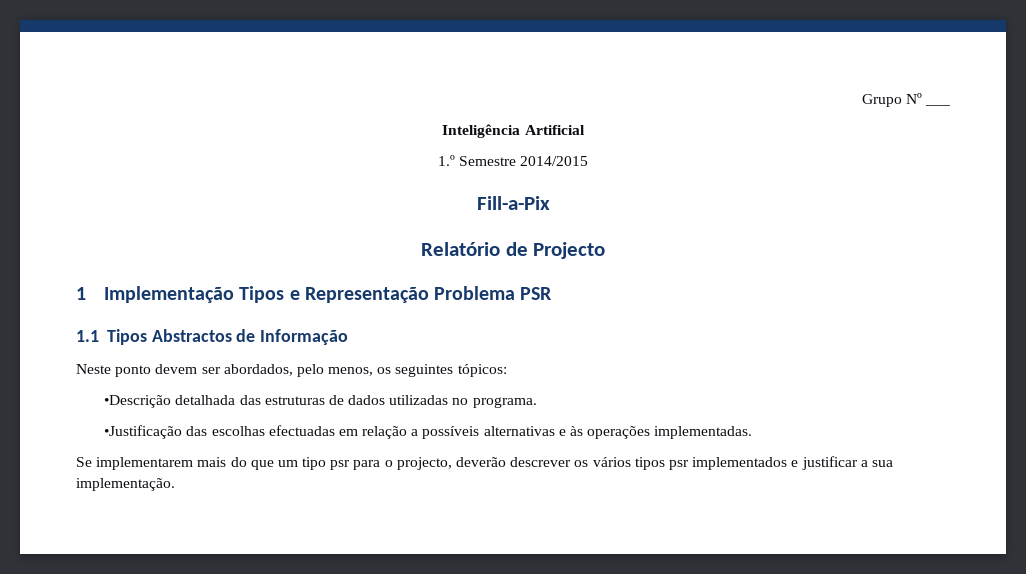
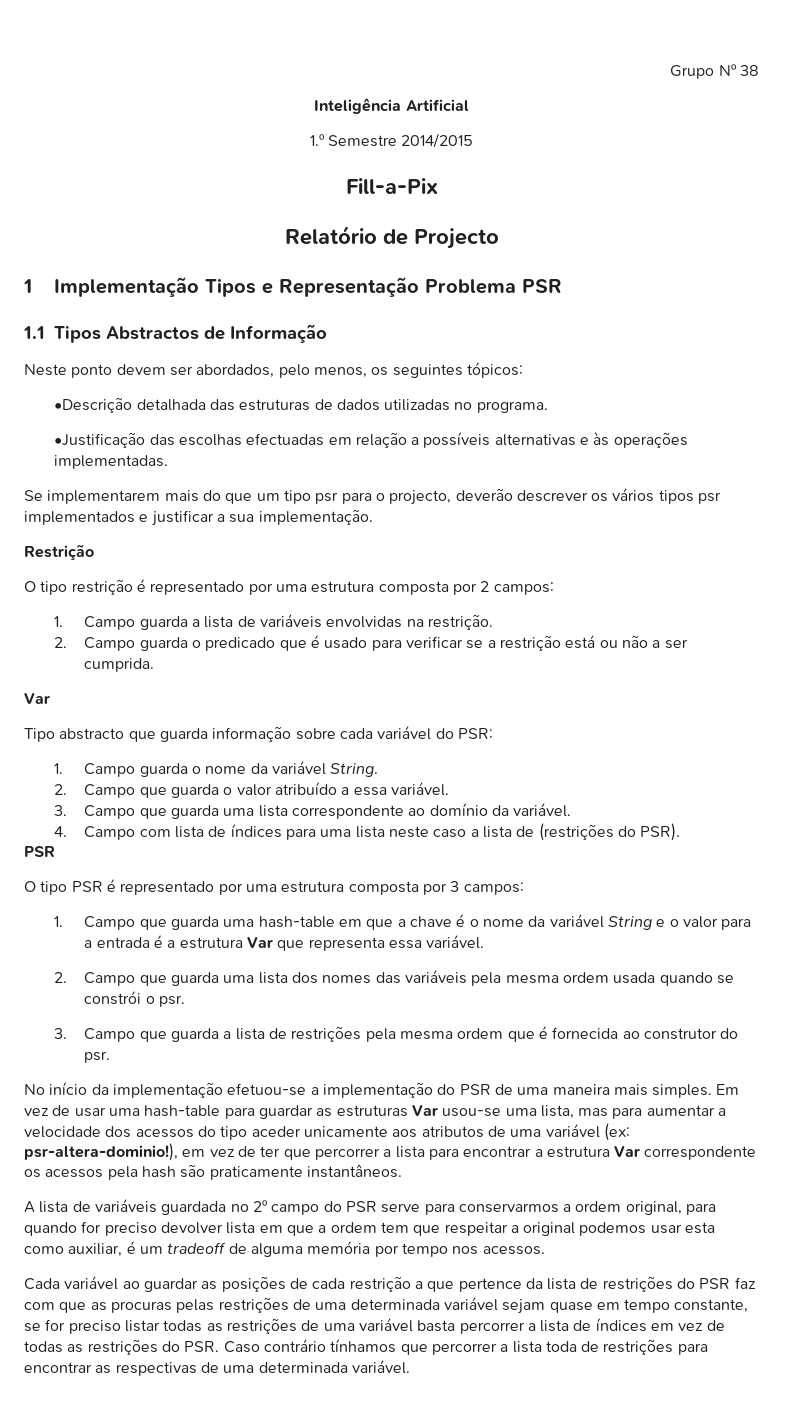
[924,104,950,106] ___ -> [740,65,760,76] 38
(175, 484) none -> [24,544,94,560] [24,579,554,595] [54,614,494,630] [54,635,688,651] [84,658,155,672] [24,693,50,704] [24,726,493,742] [54,761,379,777] [54,782,450,798] [54,803,572,819] [54,823,681,841] [24,846,55,857] [24,879,524,895] [54,914,752,930] [84,935,485,951] [54,970,734,986] [84,991,186,1007] [54,1026,739,1042] [84,1051,111,1063] [24,1082,740,1098] [24,1105,727,1119] [24,1123,630,1141] [24,1143,757,1161] [24,1164,402,1180] [24,1199,717,1215] [24,1221,716,1236] [24,1241,545,1257] [24,1276,756,1292] [24,1297,749,1314] [24,1318,725,1334] [24,1339,708,1355] [24,1360,410,1376] // Restrição // O tipo restrição é representado por uma estrutura composta por 2 campos: // 1. Campo guarda a lista de variáveis envolvidas na restrição. // 2. Campo guarda o predicado que é usado para verificar se a restrição está ou não a ser cumprida. // Var // Tipo abstracto que guarda informação sobre cada variável do PSR: // 1. Campo guarda o nome da variável String. // 2. Campo que guarda o valor atribuído a essa variável. // 3. Campo que guarda uma lista correspondente ao domínio da variável. // 4. Campo com lista de índices para uma lista neste caso a lista de (restrições do PSR). // PSR // O tipo PSR é representado por uma estrutura composta por 3 campos: // 1. Campo que guarda uma hash-table em que a chave é o nome da variável String e o valor para a entrada é a estrutura Var que representa essa variável. // 2. Campo que guarda uma lista dos nomes das variáveis pela mesma ordem usada quando se constrói o psr. // 3. Campo que guarda a lista de restrições pela mesma ordem que é fornecida ao construtor do psr. // No início da implementação efetuou-se a implementação do PSR de uma maneira mais simples. Em vez de usar uma hash-table para guardar as estruturas Var usou-se uma lista, mas para aumentar a velocidade dos acessos do tipo aceder unicamente aos atributos de uma variável (ex: psr-altera-dominio!), em vez de ter que percorrer a lista para encontrar a estrutura Var correspondente os acessos pela hash são praticamente instantâneos. // A lista de variáveis guardada no 2º campo do PSR serve para conservarmos a ordem original, para quando for preciso devolver lista em que a ordem tem que respeitar a original podemos usar esta como auxiliar, é um tradeoff de alguma memória por tempo nos acessos. // Cada variável ao guardar as posições de cada restrição a que pertence da lista de restrições do PSR faz com que as procuras pelas restrições de uma determinada variável sejam quase em tempo constante, se for preciso listar todas as restrições de uma variável basta percorrer a lista de índices em vez de todas as restrições do PSR. Caso contrário tínhamos que percorrer a lista toda de restrições para encontrar as respectivas de uma determinada variável.

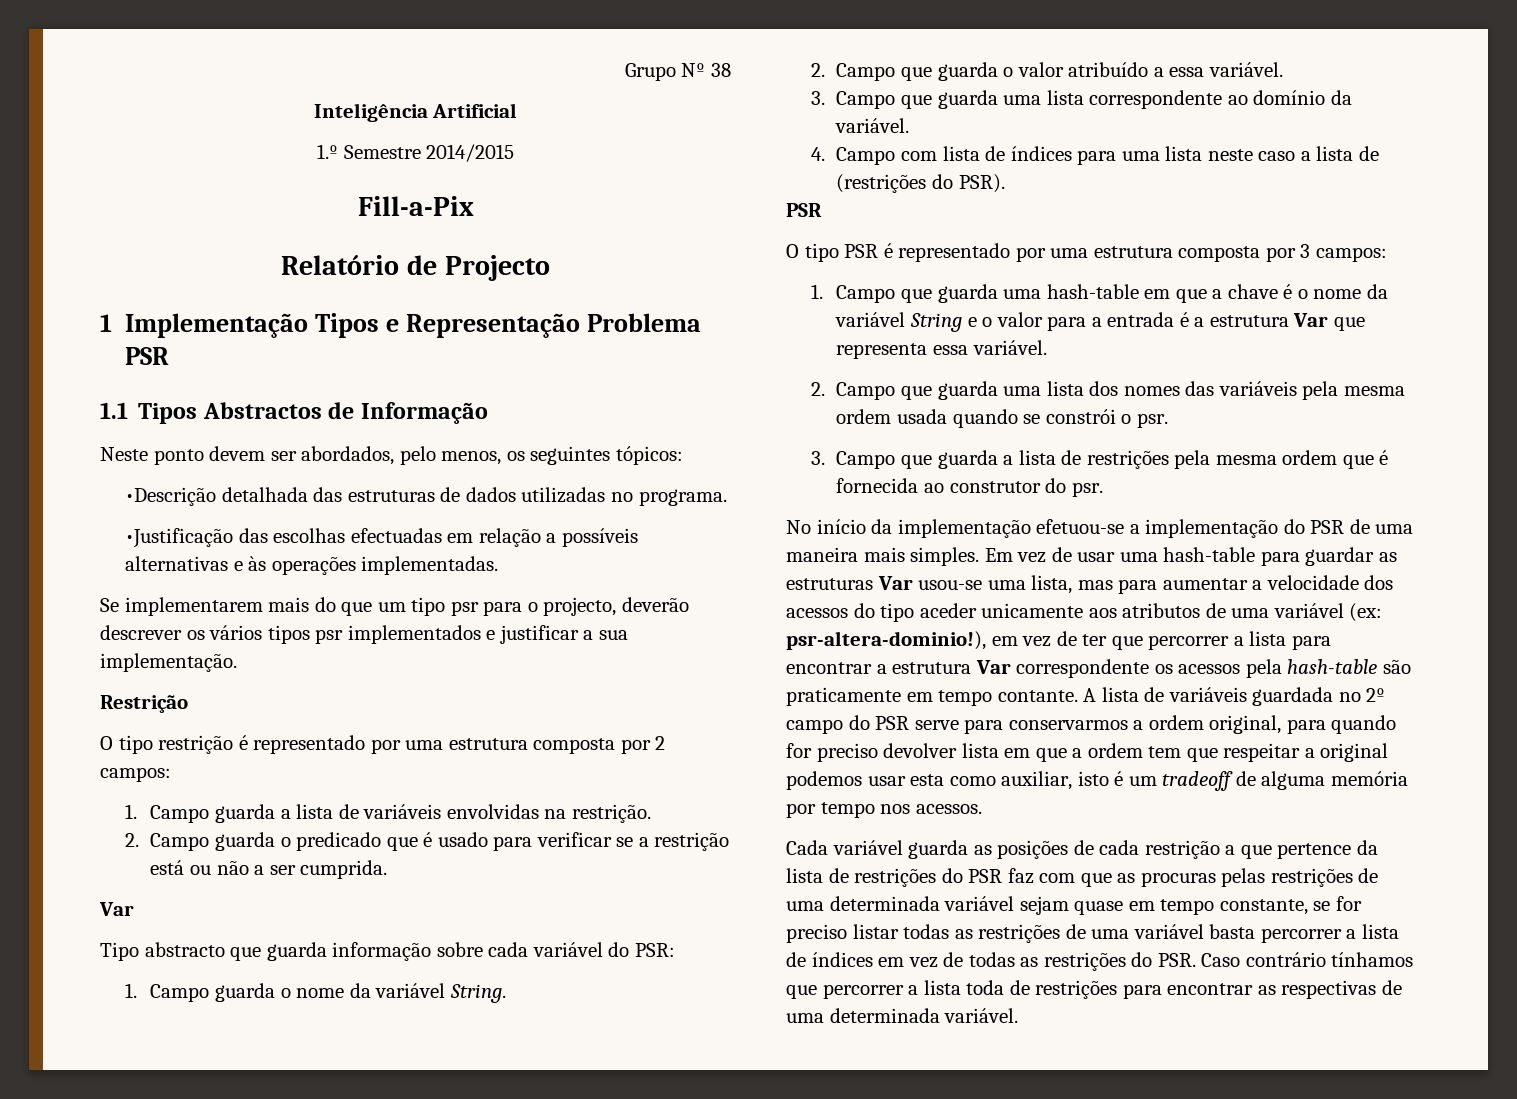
[141,1166,176,1178] hash -> [1287,659,1378,674] hash-table
[306,1164,402,1178] instantâneos. // -> [906,690,1078,706] em tempo contante.
(123, 1250) none -> [1077,771,1109,786] isto
[122,1278,198,1292] ao guardar -> [908,840,969,859] guarda

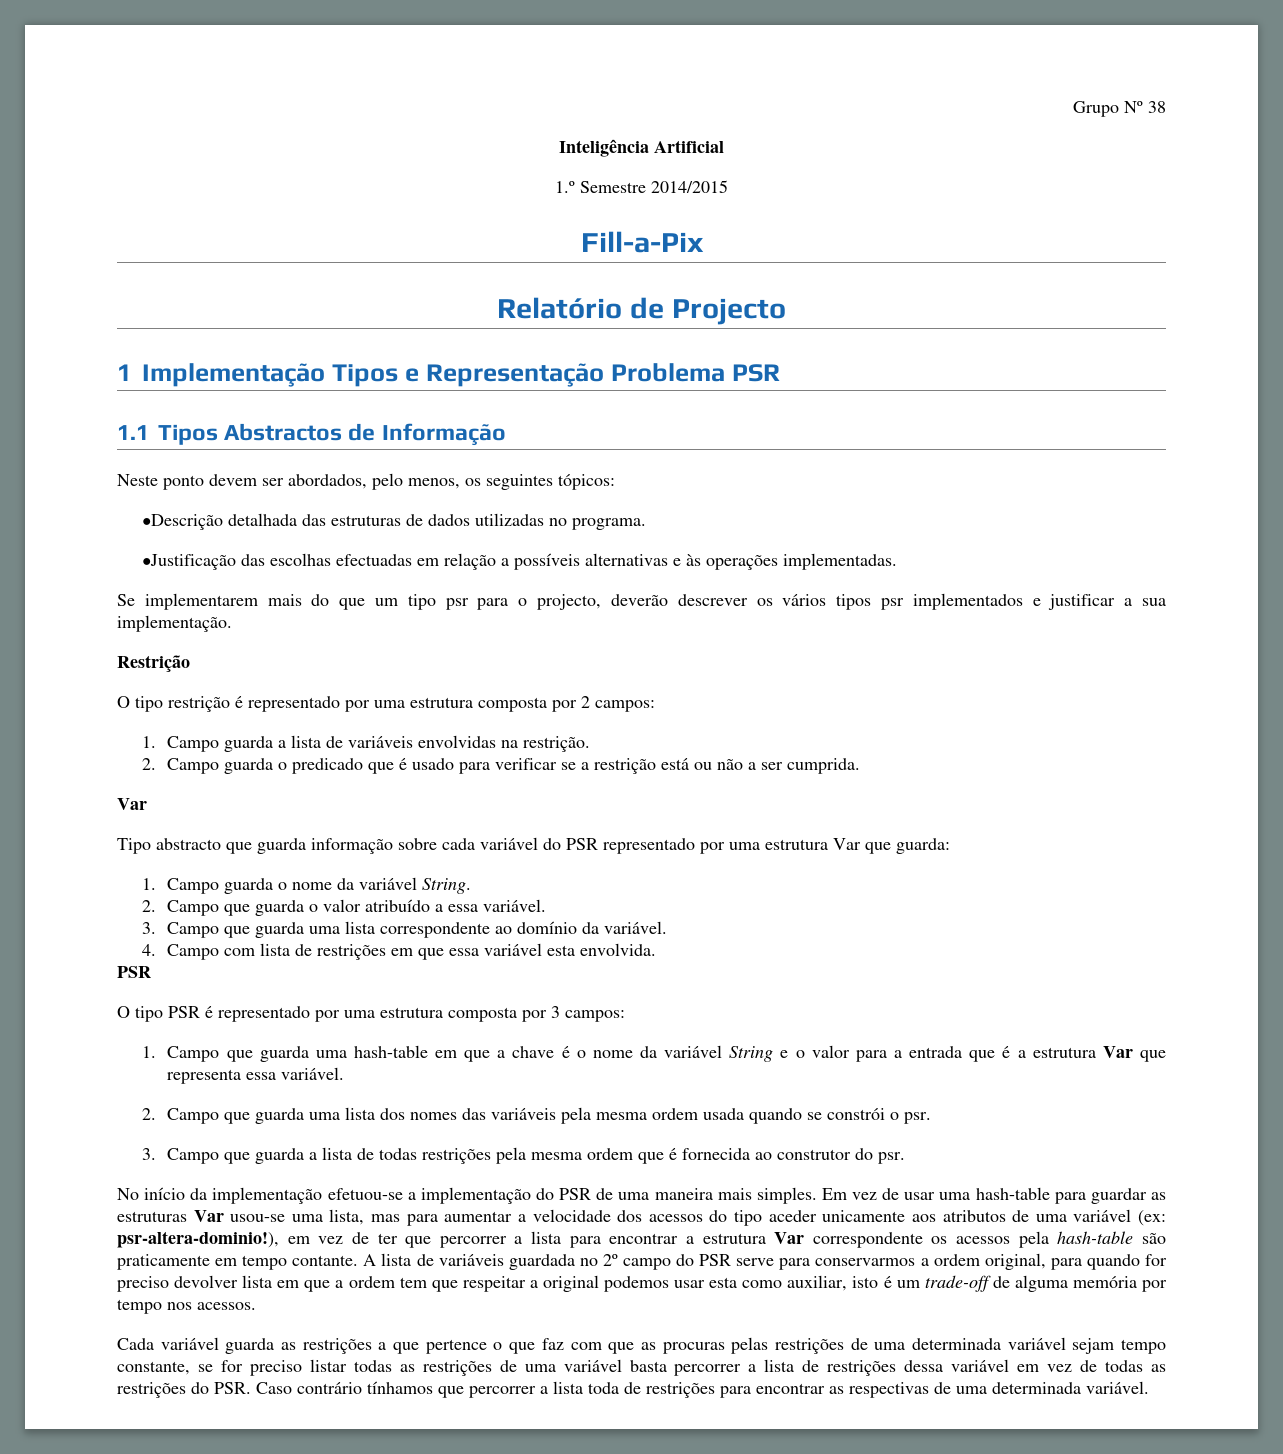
[634,943,675,957] PSR: -> [566,838,950,854] PSR representado por uma estrutura Var que guarda:
[1010,146,1379,165] [836,174,1005,193] índices para uma lista neste caso a lista de (restrições do PSR). -> [317,943,657,960] restrições em que essa variável esta envolvida.
(1175, 319) none -> [969,1050,996,1062] que
(1082, 457) none -> [379,1148,418,1160] todas
[1162,771,1234,791] tradeoff -> [924,1275,991,1292] trade-off
[997,840,1378,859] [786,868,1003,887] posições de cada restrição a que pertence da lista de restrições do PSR -> [302,1338,536,1354] restrições a que pertence o que
[1074,901,1155,915] quase em -> (1115, 1346) none
[811,952,873,967] índices -> [827,1359,1010,1376] restrições dessa variável

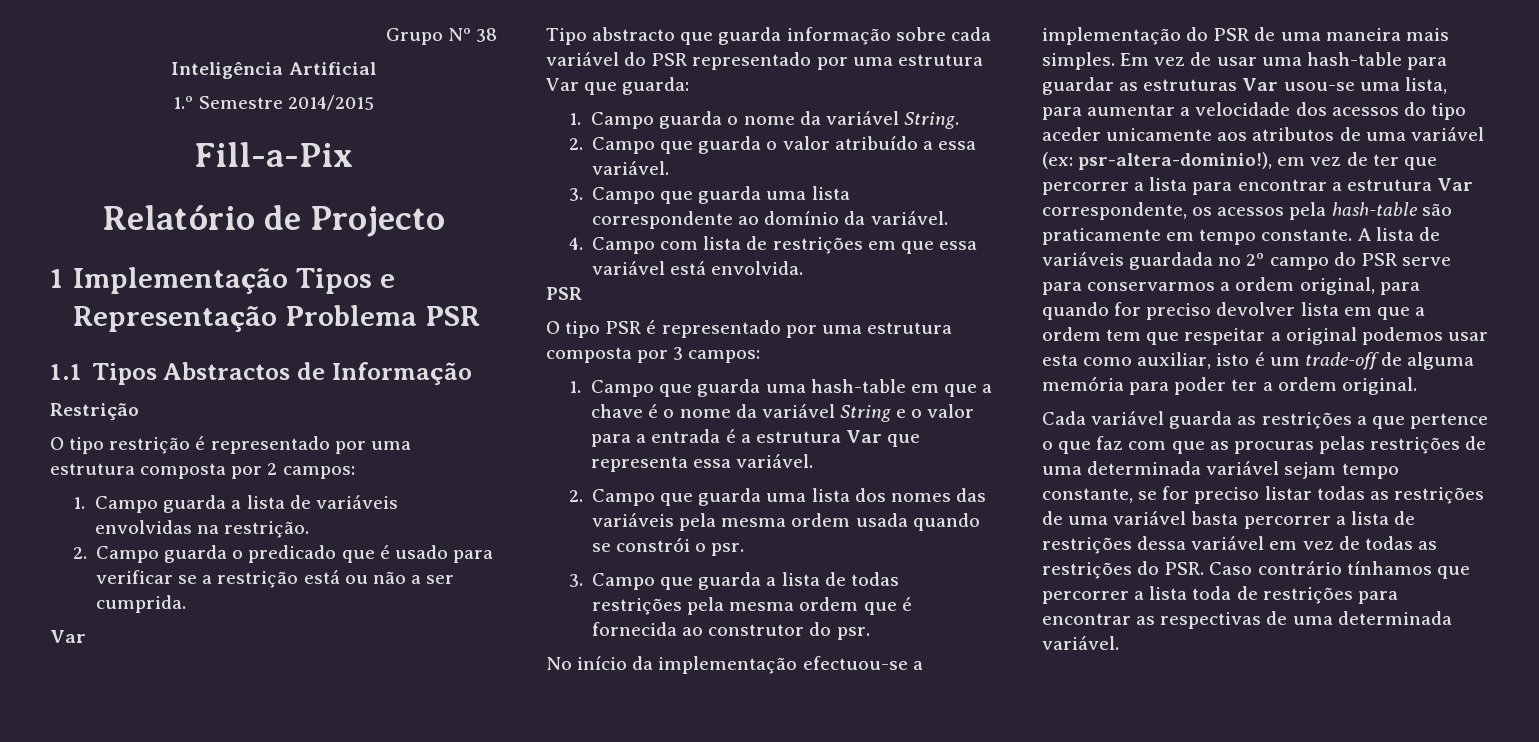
[117,473,615,490] [142,513,647,530] [142,553,898,570] [117,593,1167,610] [117,615,232,632] // Neste ponto devem ser abordados, pelo menos, os seguintes tópicos: // •Descrição detalhada das estruturas de dados utilizadas no programa. // •Justificação das escolhas efectuadas em relação a possíveis alternativas e às operações implementadas. // Se implementarem mais do que um tipo psr para o projecto, deverão descrever os vários tipos psr implementados e justificar a sua implementação. -> (473, 373) none
[547,945,576,956] esta -> [670,261,707,275] está
[969,1050,996,1062] que -> (721, 436) none
[327,1188,403,1200] efetuou-se -> [802,656,908,670] efectuou-se
[371,1214,401,1222] mas -> (1447, 85) none
[812,1232,923,1248] correspondente -> [1042,202,1187,220] correspondente,
[292,1255,359,1266] contante. -> [1261,229,1353,241] constante.
[1142,1280,1168,1292] [117,1299,256,1314] por tempo nos acessos. -> [1129,377,1417,395] para poder ter a ordem original.

